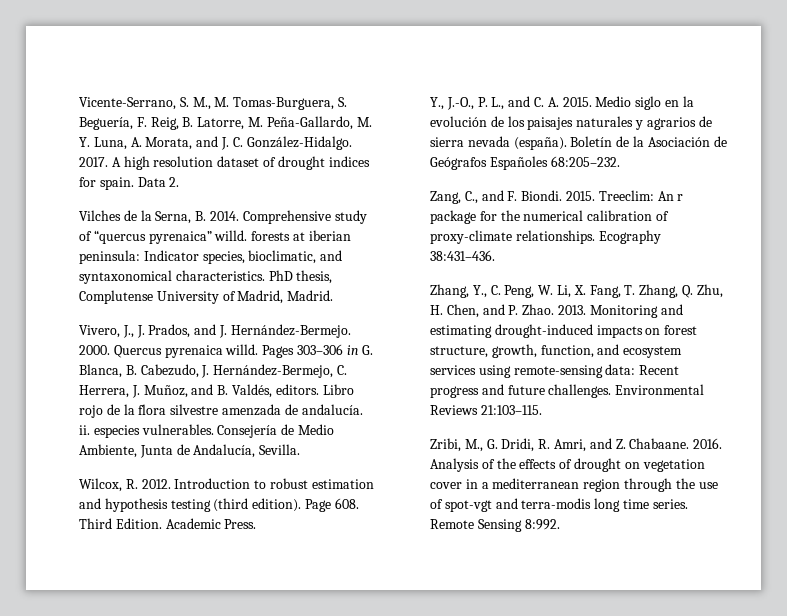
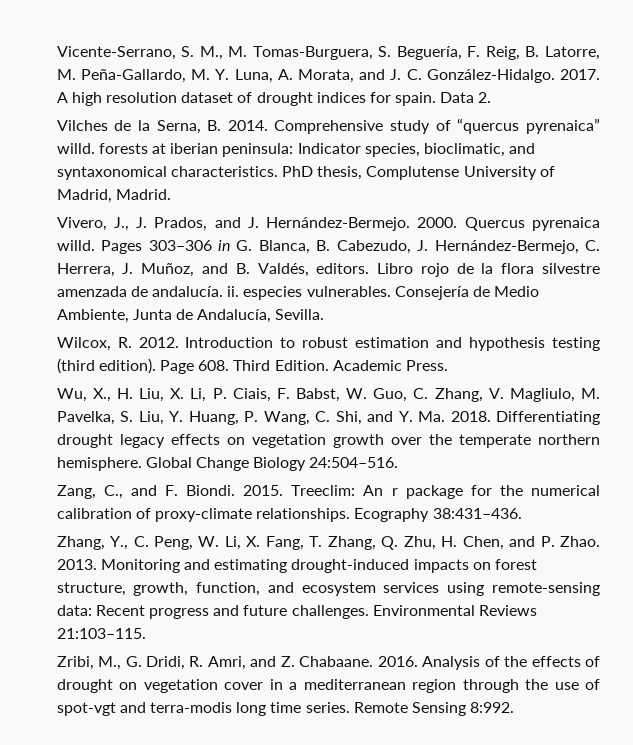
[430,96,694,110] [430,116,712,130] [430,136,727,150] [430,156,620,170] Y., J.-O., P. L., and C. A. 2015. Medio siglo en la evolución de los paisajes naturales y agrarios de sierra nevada (españa). Boletín de la Asociación de Geógrafos Españoles 68:205–232. -> [56,388,600,402] [56,411,600,425] [56,434,600,448] [56,457,399,471] Wu, X., H. Liu, X. Li, P. Ciais, F. Babst, W. Guo, C. Zhang, V. Magliulo, M. Pavelka, S. Liu, Y. Huang, P. Wang, C. Shi, and Y. Ma. 2018. Differentiating drought legacy effects on vegetation growth over the temperate northern hemisphere. Global Change Biology 24:504–516.

